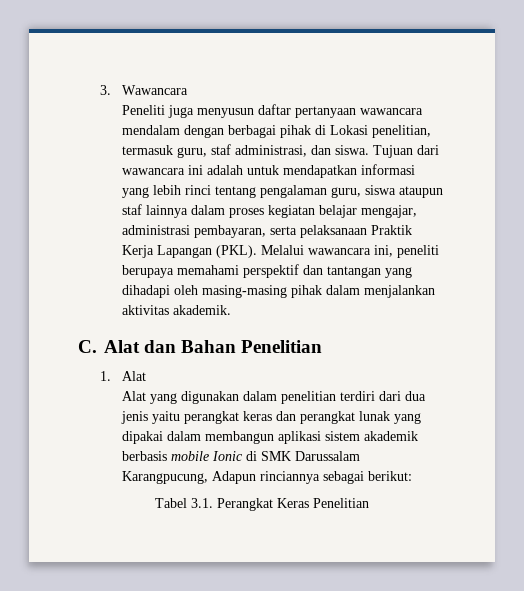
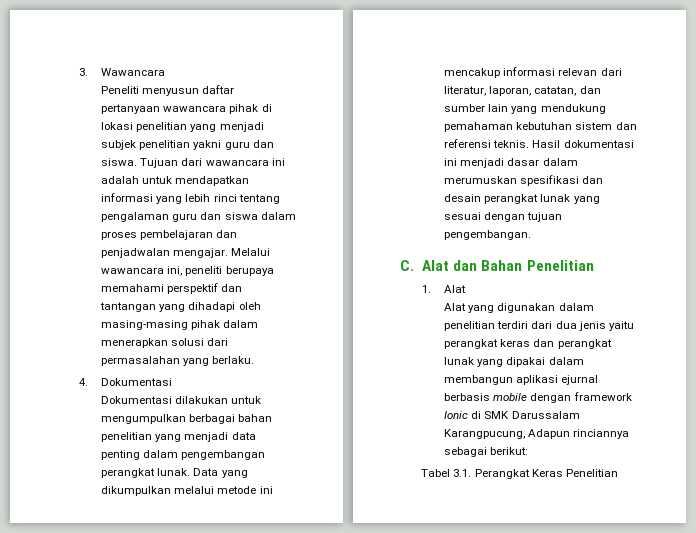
[168,105,195,118] juga -> (140, 90) none
[122,125,432,138] [122,144,308,158] mendalam dengan berbagai pihak di Lokasi penelitian, termasuk guru, staf administrasi, -> [229,104,272,114] [101,122,264,132] [101,140,250,150] pihak di lokasi penelitian yang menjadi subjek penelitian yakni guru
[331,185,444,198] [122,204,418,218] [122,225,413,238] [122,245,258,258] guru, siswa ataupun staf lainnya dalam proses kegiatan belajar mengajar, administrasi pembayaran, serta pelaksanaan Praktik Kerja Lapangan (PKL). -> [172,212,296,222] [101,230,238,240] [101,248,229,258] guru dan siswa dalam proses pembelajaran dan penjadwalan mengajar.
[364,285,436,298] [122,305,232,315] menjalankan aktivitas akademik. -> [101,338,229,348] [101,356,255,366] [79,378,173,386] [101,396,262,404] [101,414,273,424] [101,432,256,442] [101,450,266,460] [101,468,248,478] [101,486,273,496] [444,67,622,78] [444,86,601,96] [444,104,606,114] [444,122,637,132] [444,139,634,148] [444,158,578,168] [444,175,604,186] [444,194,600,204] [444,212,563,222] [444,230,532,240] menerapkan solusi dari permasalahan yang berlaku. // 4. Dokumentasi // Dokumentasi dilakukan untuk mengumpulkan berbagai bahan penelitian yang menjadi data penting dalam pengembangan perangkat lunak. Data yang dikumpulkan melalui metode ini mencakup informasi relevan dari literatur, laporan, catatan, dan sumber lain yang mendukung pemahaman kebutuhan sistem dan referensi teknis. Hasil dokumentasi ini menjadi dasar dalam merumuskan spesifikasi dan desain perangkat lunak yang sesuai dengan tujuan pengembangan.
[325,431,419,441] [122,451,210,461] sistem akademik berbasis mobile -> [561,375,599,385] [444,392,632,403] ejurnal berbasis mobile dengan framework

